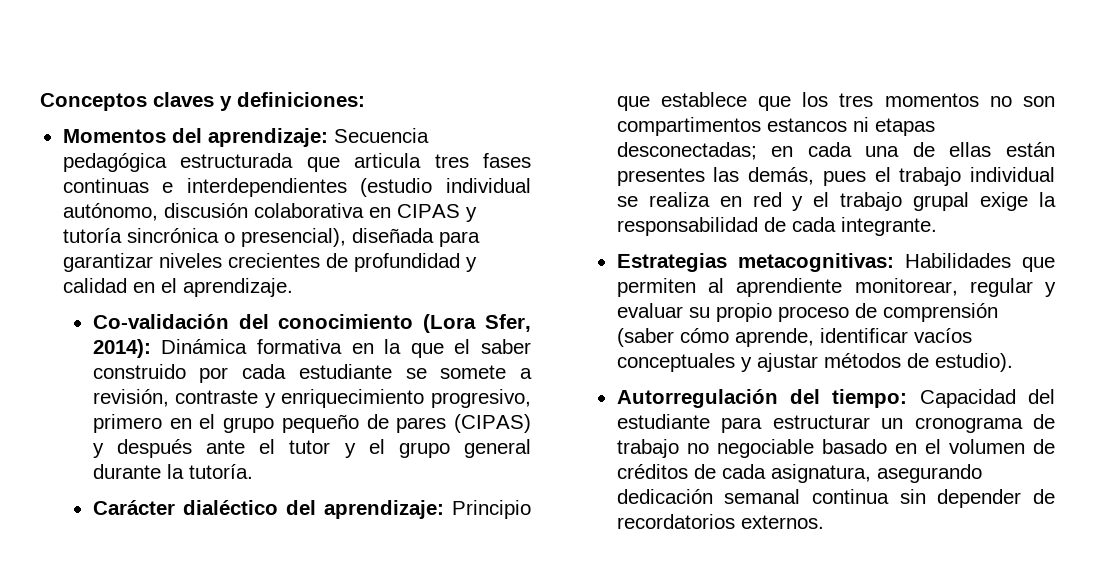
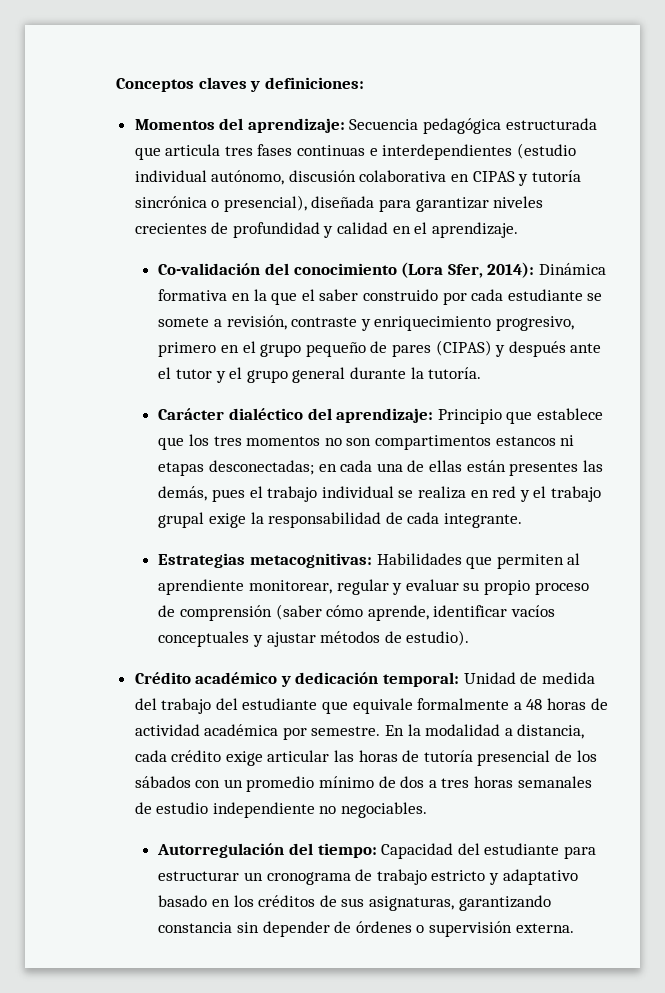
(1013, 362) none -> [134,672,595,687] [134,698,608,714] [134,724,585,740] [134,750,597,766] [134,776,592,792] [134,802,428,818] // Crédito académico y dedicación temporal: Unidad de medida del trabajo del estudiante que equivale formalmente a 48 horas de actividad académica por semestre. En la modalidad a distancia, cada crédito exige articular las horas de tutoría presencial de los sábados con un promedio mínimo de dos a tres horas semanales de estudio independiente no negociables.
[686,439,1055,458] [616,464,982,483] [616,489,1055,508] [616,514,824,529] no negociable basado en el volumen de créditos de cada asignatura, asegurando dedicación semanal continua sin depender de recordatorios externos. -> [431,869,578,885] [158,895,551,911] [158,921,574,937] estricto y adaptativo basado en los créditos de sus asignaturas, garantizando constancia sin depender de órdenes o supervisión externa.

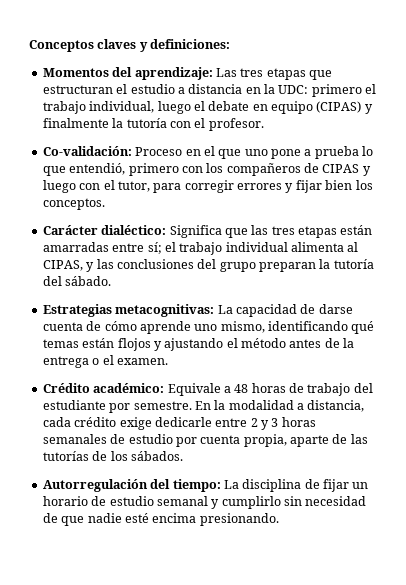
[349,118,597,134] [134,143,576,160] [134,170,581,186] [134,195,544,212] [134,222,518,238] [158,262,606,278] [158,289,603,305] [158,315,574,331] [158,340,602,357] [158,367,482,383] [158,408,603,424] [158,434,575,450] [158,460,603,476] [158,486,601,502] [158,512,522,528] [158,553,581,569] [158,579,589,595] [158,604,555,621] [158,630,470,647] [134,672,595,687] [134,698,510,714] Secuencia pedagógica estructurada que articula tres fases continuas e interdependientes (estudio individual autónomo, discusión colaborativa en CIPAS y tutoría sincrónica o presencial), diseñada para garantizar niveles crecientes de profundidad y calidad en el aprendizaje. // Co-validación del conocimiento (Lora Sfer, 2014): Dinámica formativa en la que el saber construido por cada estudiante se somete a revisión, contraste y enriquecimiento progresivo, primero en el grupo pequeño de pares (CIPAS) y después ante el tutor y el grupo general durante la tutoría. // Carácter dialéctico del aprendizaje: Principio que establece que los tres momentos no son compartimentos estancos ni etapas desconectadas; en cada una de ellas están presentes las demás, pues el trabajo individual se realiza en red y el trabajo grupal exige la responsabilidad de cada integrante. // Estrategias metacognitivas: Habilidades que permiten al aprendiente monitorear, regular y evaluar su propio proceso de comprensión (saber cómo aprende, identificar vacíos conceptuales y ajustar métodos de estudio). // Crédito académico y dedicación temporal: Unidad de medida del trabajo del estudiante que equivale formalmente -> [215,68,332,80] [42,84,377,97] [42,101,373,114] [42,118,264,131] [42,146,374,159] [42,163,371,176] [42,180,373,193] [42,198,105,210] [42,225,373,238] [42,242,359,255] [42,259,374,272] [42,276,112,286] [42,304,353,317] [42,321,375,334] [42,338,355,351] [42,355,168,368] [42,383,221,396] Las tres etapas que estructuran el estudio a distancia en la UDC: primero el trabajo individual, luego el debate en equipo (CIPAS) y finalmente la tutoría con el profesor. // Co-validación: Proceso en el que uno pone a prueba lo que entendió, primero con los compañeros de CIPAS y luego con el tutor, para corregir errores y fijar bien los conceptos. // Carácter dialéctico: Significa que las tres etapas están amarradas entre sí; el trabajo individual alimenta al CIPAS, y las conclusiones del grupo preparan la tutoría del sábado. // Estrategias metacognitivas: La capacidad de darse cuenta de cómo aprende uno mismo, identificando qué temas están flojos y ajustando el método antes de la entrega o el examen. // Crédito académico: Equivale
[134,724,279,736] actividad académica -> [307,383,373,396] [42,400,106,410] trabajo del estudiante
[267,750,597,766] [134,776,592,792] [134,802,428,818] [157,843,596,859] [158,869,578,885] [158,895,551,911] [158,921,574,937] articular las horas de tutoría presencial de los sábados con un promedio mínimo de dos a tres horas semanales de estudio independiente no negociables. // Autorregulación del tiempo: Capacidad del estudiante para estructurar un cronograma de trabajo estricto y adaptativo basado en los créditos de sus asignaturas, garantizando constancia sin depender de órdenes o supervisión externa. -> [154,417,316,430] [42,434,368,447] [42,451,183,461] [42,479,369,492] [42,496,367,509] [42,513,279,526] dedicarle entre 2 y 3 horas semanales de estudio por cuenta propia, aparte de las tutorías de los sábados. // Autorregulación del tiempo: La disciplina de fijar un horario de estudio semanal y cumplirlo sin necesidad de que nadie esté encima presionando.

